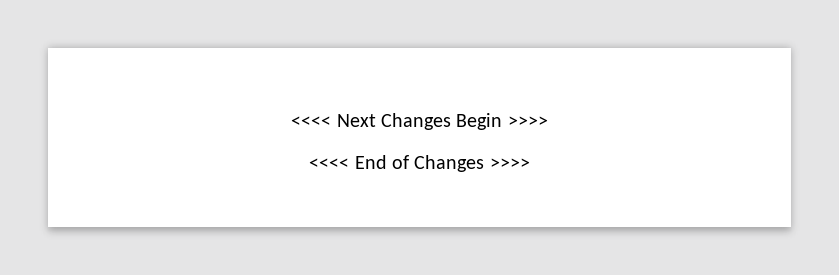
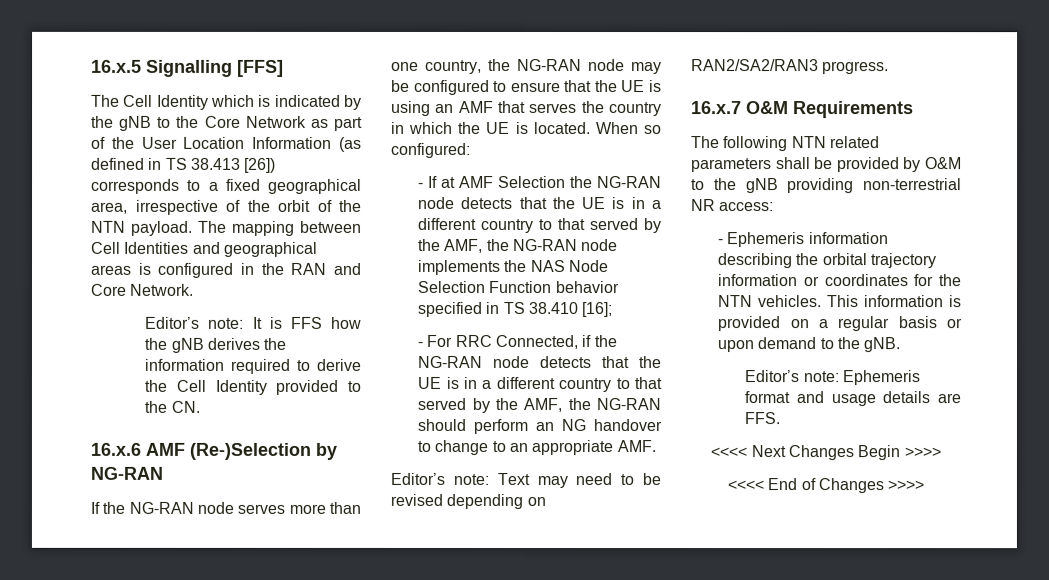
(291, 121) none -> [91,59,284,77] [91,94,362,110] [91,115,363,131] [91,136,362,152] [91,157,277,173] [91,178,362,194] [91,199,362,215] [91,220,362,236] [91,241,318,257] [91,262,362,278] [90,283,195,296] [144,316,361,329] [144,337,287,353] [144,358,361,374] [144,379,361,395] [144,400,200,413] [90,442,337,460] [90,466,163,480] [90,501,361,514] [391,58,662,75] [391,79,662,95] [391,100,662,117] [391,121,662,135] [391,142,471,158] [418,175,662,189] [418,196,662,210] [418,217,662,234] [418,238,619,253] [418,259,610,275] [417,280,620,294] [417,301,613,318] [417,334,617,350] [417,355,661,369] [417,376,662,393] [417,397,661,413] [417,418,662,435] [417,439,656,456] [390,472,661,489] [390,493,546,509] [691,59,890,75] [691,101,914,119] [691,136,880,152] [691,157,962,173] [691,178,962,194] [691,199,775,212] [718,232,889,248] [718,253,938,269] [718,274,962,287] [717,295,961,308] [717,316,962,332] [717,337,901,353] [744,370,920,386] [744,391,961,407] [744,412,781,425] 16.x.5 Signalling [FFS] // The Cell Identity which is indicated by the gNB to the Core Network as part of the User Location Information (as defined in TS 38.413 [26]) corresponds to a fixed geographical area, irrespective of the orbit of the NTN payload. The mapping between Cell Identities and geographical areas is configured in the RAN and Core Network. // Editor’s note: It is FFS how the gNB derives the information required to derive the Cell Identity provided to the CN. // 16.x.6 AMF (Re-)Selection by NG-RAN // If the NG-RAN node serves more than one country, the NG-RAN node may be configured to ensure that the UE is using an AMF that serves the country in which the UE is located. When so configured: // - If at AMF Selection the NG-RAN node detects that the UE is in a different country to that served by the AMF, the NG-RAN node implements the NAS Node Selection Function behavior specified in TS 38.410 [16]; // - For RRC Connected, if the NG-RAN node detects that the UE is in a different country to that served by the AMF, the NG-RAN should perform an NG handover to change to an appropriate AMF. // Editor’s note: Text may need to be revised depending on RAN2/SA2/RAN3 progress. // 16.x.7 O&M Requirements // The following NTN related parameters shall be provided by O&M to the gNB providing non-terrestrial NR access: // - Ephemeris information describing the orbital trajectory information or coordinates for the NTN vehicles. This information is provided on a regular basis or upon demand to the gNB. // Editor’s note: Ephemeris format and usage details are FFS. //

